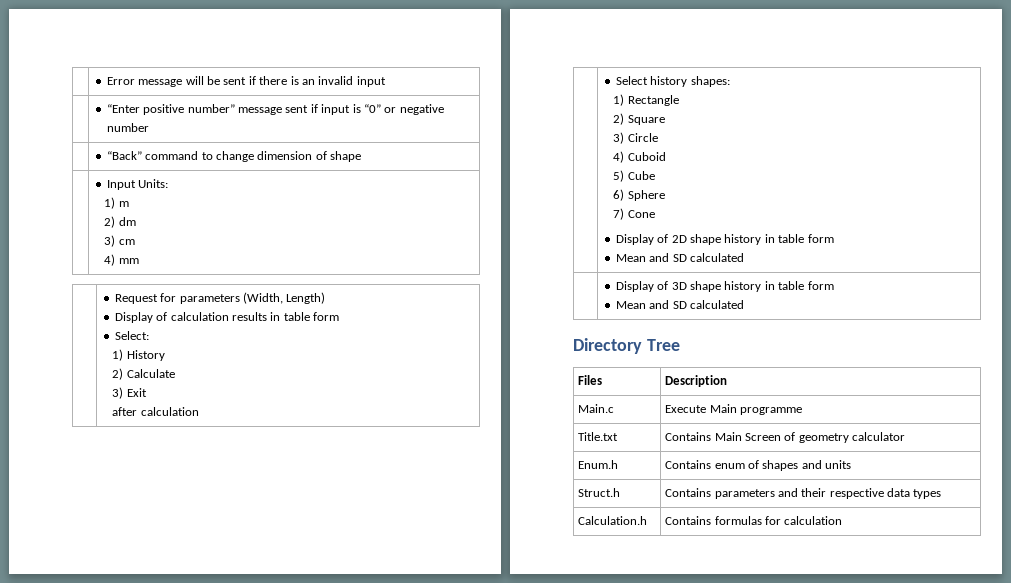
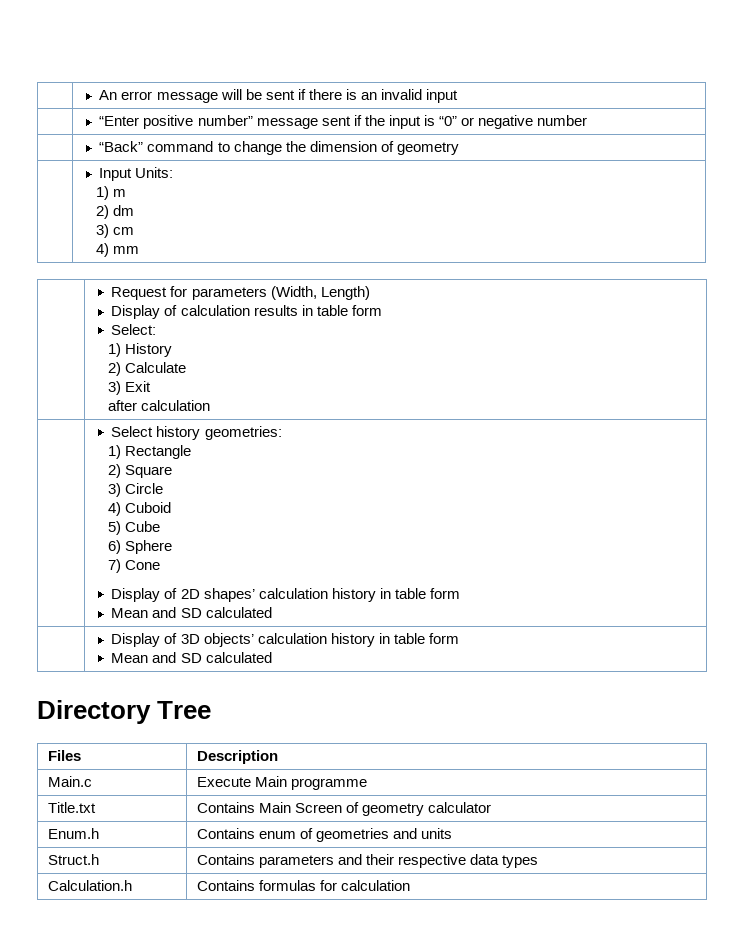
[106,77,135,85] | Error -> [99,90,153,100] | An error
(318, 108) none -> [364,115,385,126] the
(255, 156) none -> [285,141,306,152] the
[330,151,362,162] shape -> [396,142,459,155] geometry
[690,76,730,87] shapes: -> [204,426,282,440] geometries:
[690,234,722,245] shape -> [203,588,328,602] shapes’ calculation
[690,281,722,292] shape -> [203,633,327,647] objects’ calculation
[762,460,799,471] shapes -> [316,828,390,842] geometries

